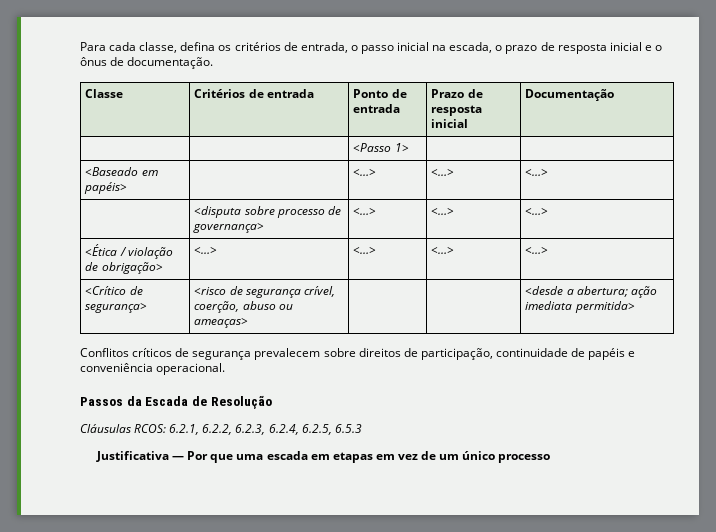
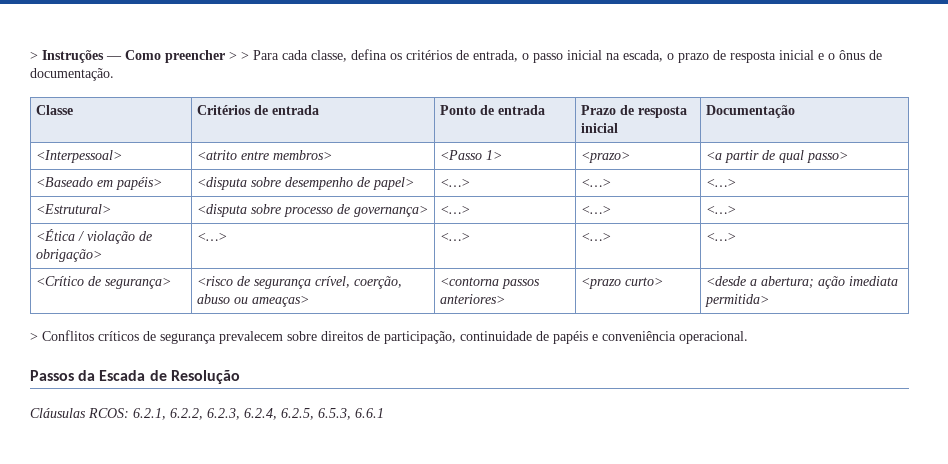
(80, 46) none -> [30,50,249,63] > Instruções — Como preencher > >
[353,143,409,152] [85,167,158,176] [84,182,128,194] [353,169,377,176] [431,169,455,176] [525,169,549,176] | | <Passo 1> | | // <Baseado em papéis> | | <…> | <…> | <…> // -> [36,150,123,163] [197,150,333,160] [440,150,503,160] [581,151,631,163] [706,150,849,163] [36,177,163,190] [197,177,415,190] [440,178,471,187] [581,178,612,187] [706,178,737,187] [36,204,112,214] <Interpessoal> | <atrito entre membros> | <Passo 1> | <prazo> | <a partir de qual passo> // <Baseado em papéis> | <disputa sobre desempenho de papel> | <…> | <…> | <…> // <Estrutural>
(249, 323) | -> [440,277,541,289] [440,294,506,304] [581,277,664,289] <contorna passos anteriores> | <prazo curto>
(635, 307) none -> [30,332,38,341] >
[334,424,362,433] [96,451,551,463] 6.5.3 // Justificativa — Por que uma escada em etapas em vez de um único processo -> [318,408,384,420] 6.5.3, 6.6.1

